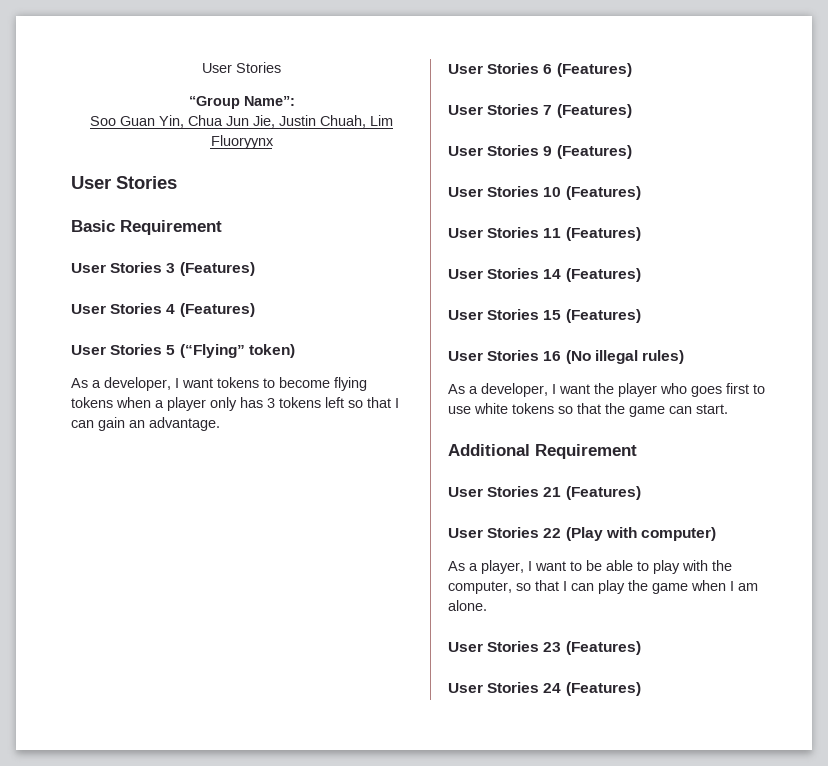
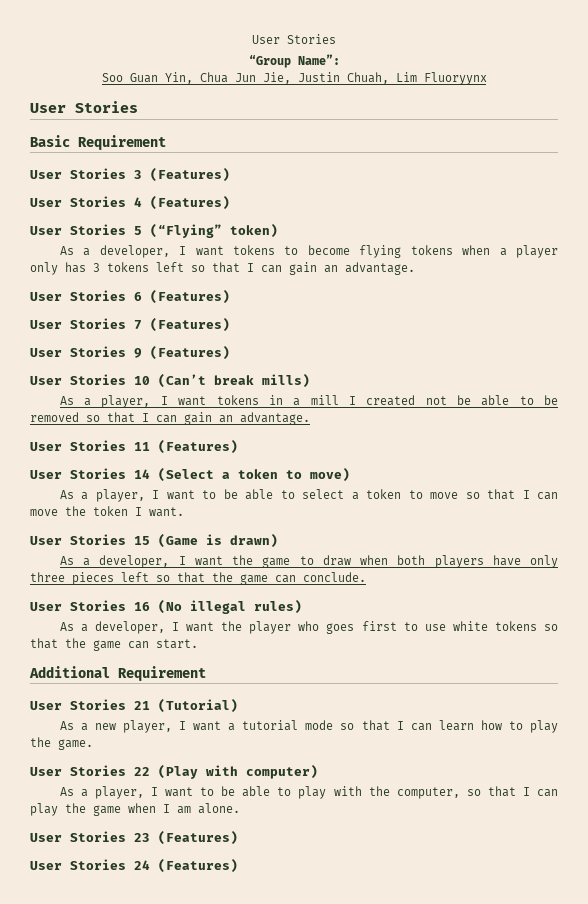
[565,186,641,200] (Features) -> [158,374,310,388] [59,395,558,408] [30,412,310,425] (Can’t break mills) // As a player, I want tokens in a mill I created not be able to be removed so that I can gain an advantage.
[565,268,641,282] [448,309,641,323] (Features) // User Stories 15 (Features) -> [158,468,350,482] [59,489,559,502] [30,506,184,517] [30,534,278,548] [59,555,559,568] [30,572,366,585] (Select a token to move) // As a player, I want to be able to select a token to move so that I can move the token I want. // User Stories 15 (Game is drawn) // As a developer, I want the game to draw when both players have only three pieces left so that the game can conclude.
[565,486,641,500] (Features) -> [158,699,238,713] [59,720,558,733] [30,737,93,750] (Tutorial) // As a new player, I want a tutorial mode so that I can learn how to play the game.

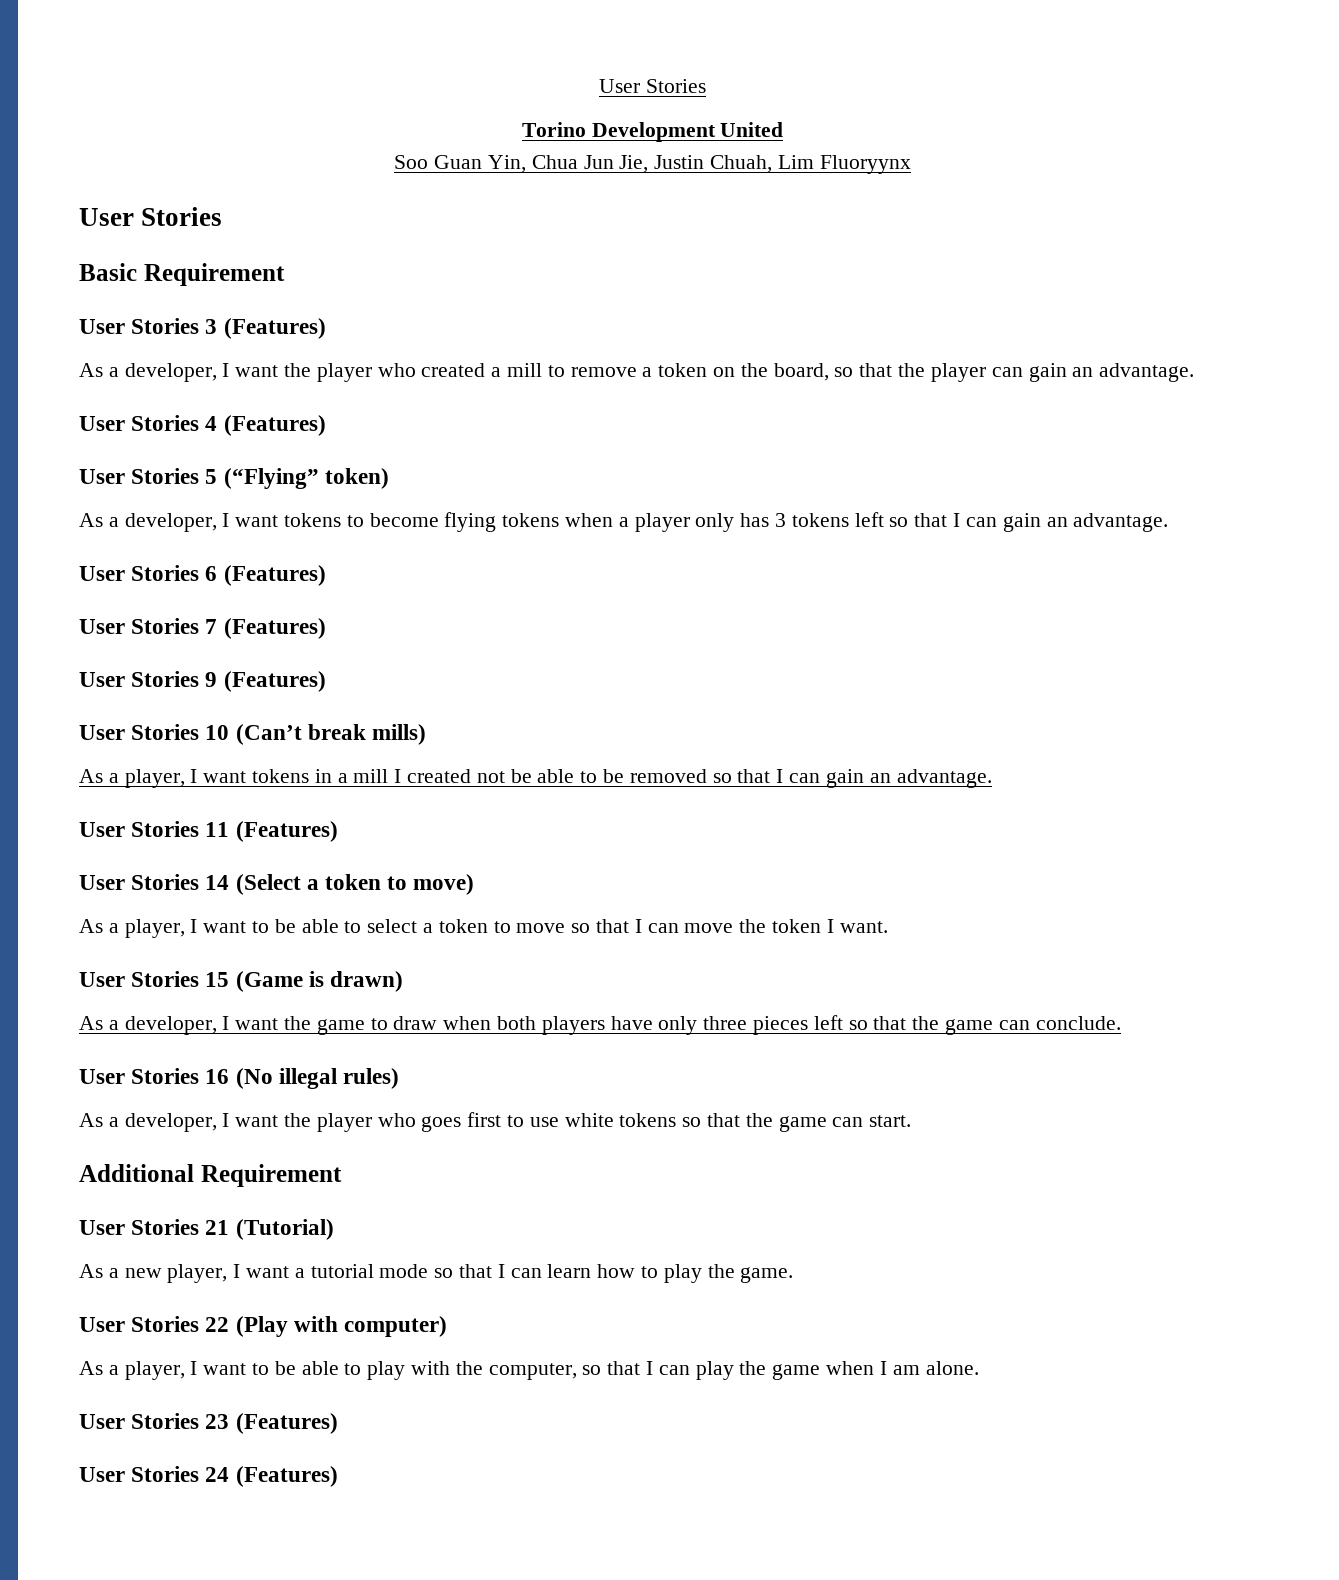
[252,34,336,44] [248,54,340,68] User Stories // “Group Name”: -> [599,79,706,93] [521,122,784,142] User Stories // Torino Development United
(230, 175) none -> [79,363,1195,382] // As a developer, I want the player who created a mill to remove a token on the board, so that the player can gain an advantage.

